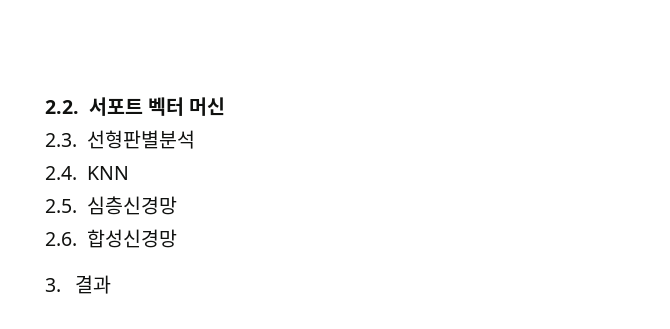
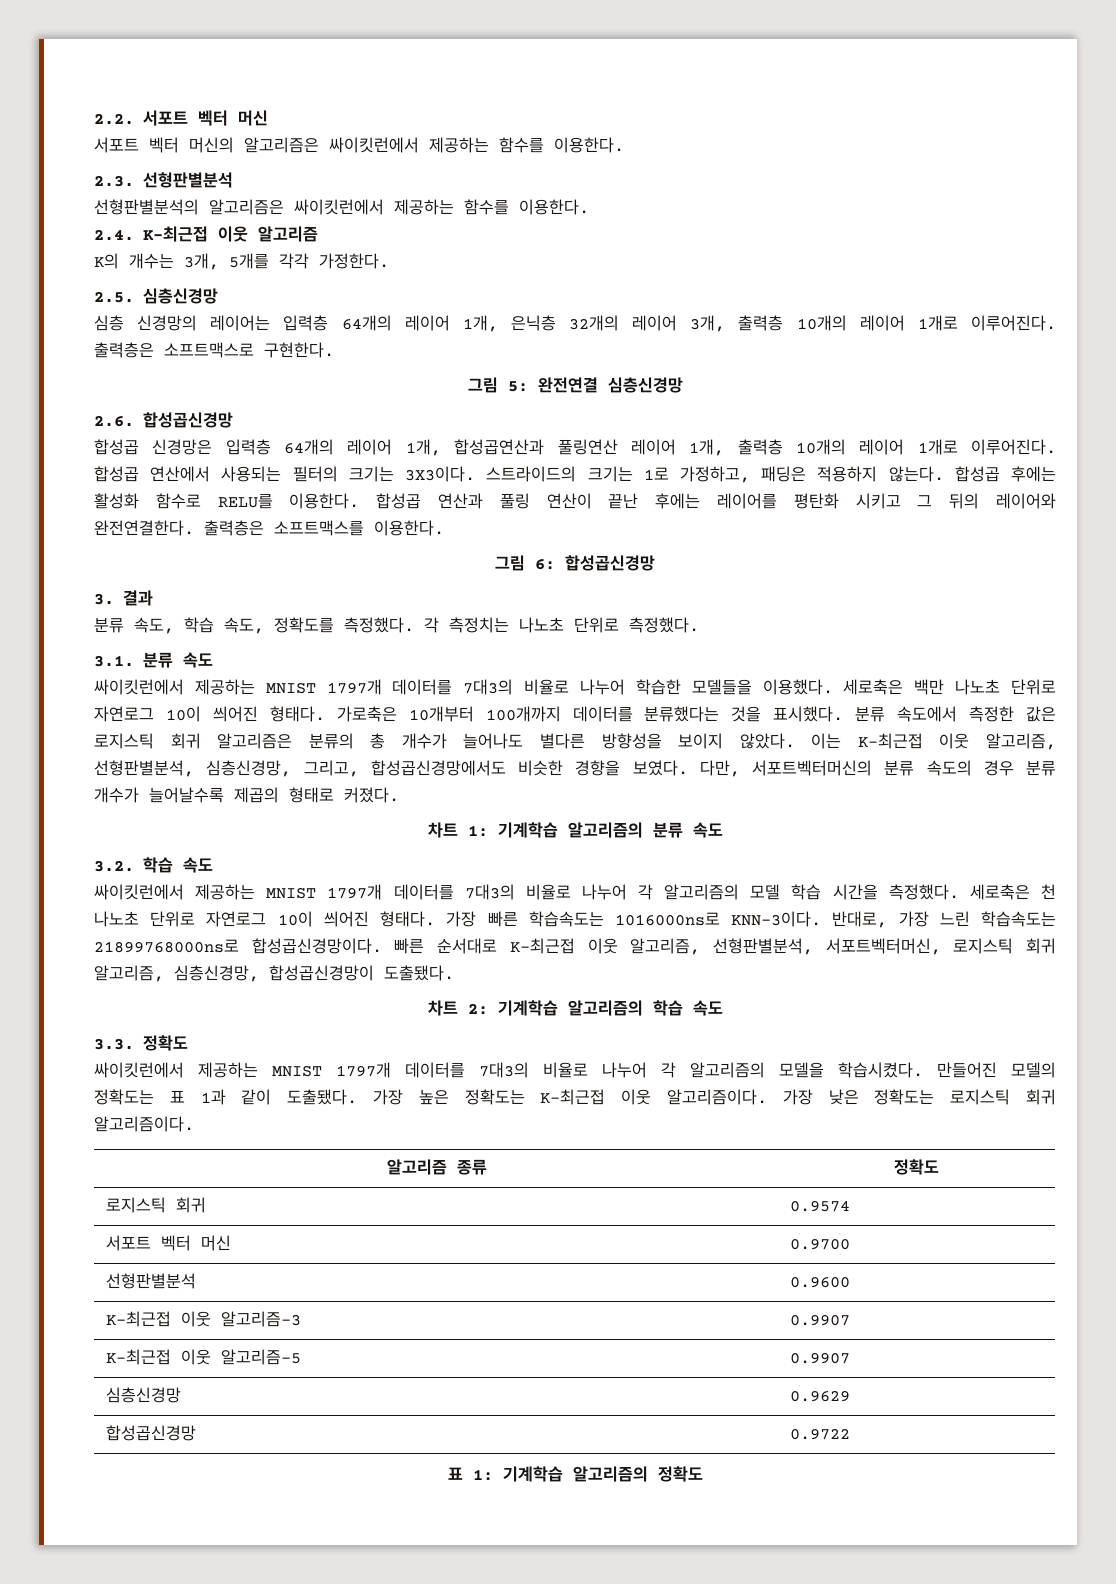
[45,130,195,149] [45,166,129,180] [45,196,177,215] [45,229,177,248] [45,275,111,294] 2.3. 선형판별분석 // 2.4. KNN // 2.5. 심층신경망 // 2.6. 합성신경망 // 3. 결과 -> [94,137,624,153] [94,172,233,188] [94,199,589,215] [94,226,318,242] [94,253,389,270] [94,288,218,304] [94,315,1056,332] [94,342,334,358] [467,377,683,393] [94,412,233,428] [94,439,1057,456] [94,466,1056,483] [94,493,1056,509] [94,520,444,536] [495,555,655,571] [94,590,154,606] [94,617,699,634] [94,652,213,668] [94,679,1056,695] [94,706,1056,722] [94,733,1056,750] [94,760,1056,777] [94,787,399,803] [427,822,723,838] [94,857,213,873] [94,884,1056,900] [94,911,1056,928] [94,938,1057,955] [94,965,454,982] [427,1000,723,1016] [94,1035,188,1051] [94,1062,1056,1078] [94,1089,1056,1105] [94,1116,194,1132] [386,1159,487,1175] [894,1159,939,1175] [106,1197,207,1213] [790,1200,851,1212] [106,1235,232,1251] [790,1238,851,1250] [106,1273,197,1289] [790,1276,851,1288] [106,1311,302,1327] [790,1314,851,1326] [106,1349,302,1365] [790,1352,851,1364] [106,1387,182,1403] [790,1390,851,1402] [106,1425,197,1441] [790,1428,851,1440] [447,1466,703,1482] 서포트 벡터 머신의 알고리즘은 싸이킷런에서 제공하는 함수를 이용한다. // 2.3. 선형판별분석 // 선형판별분석의 알고리즘은 싸이킷런에서 제공하는 함수를 이용한다. // 2.4. K-최근접 이웃 알고리즘 // K의 개수는 3개, 5개를 각각 가정한다. // 2.5. 심층신경망 // 심층 신경망의 레이어는 입력층 64개의 레이어 1개, 은닉층 32개의 레이어 3개, 출력층 10개의 레이어 1개로 이루어진다. 출력층은 소프트맥스로 구현한다. // 그림 5: 완전연결 심층신경망 // 2.6. 합성곱신경망 // 합성곱 신경망은 입력층 64개의 레이어 1개, 합성곱연산과 풀링연산 레이어 1개, 출력층 10개의 레이어 1개로 이루어진다. 합성곱 연산에서 사용되는 필터의 크기는 3X3이다. 스트라이드의 크기는 1로 가정하고, 패딩은 적용하지 않는다. 합성곱 후에는 활성화 함수로 RELU를 이용한다. 합성곱 연산과 풀링 연산이 끝난 후에는 레이어를 평탄화 시키고 그 뒤의 레이어와 완전연결한다. 출력층은 소프트맥스를 이용한다. // 그림 6: 합성곱신경망 // 3. 결과 // 분류 속도, 학습 속도, 정확도를 측정했다. 각 측정치는 나노초 단위로 측정했다. // 3.1. 분류 속도 // 싸이킷런에서 제공하는 MNIST 1797개 데이터를 7대3의 비율로 나누어 학습한 모델들을 이용했다. 세로축은 백만 나노초 단위로 자연로그 10이 씌어진 형태다. 가로축은 10개부터 100개까지 데이터를 분류했다는 것을 표시했다. 분류 속도에서 측정한 값은 로지스틱 회귀 알고리즘은 분류의 총 개수가 늘어나도 별다른 방향성을 보이지 않았다. 이는 K-최근접 이웃 알고리즘, 선형판별분석, 심층신경망, 그리고, 합성곱신경망에서도 비슷한 경향을 보였다. 다만, 서포트벡터머신의 분류 속도의 경우 분류 개수가 늘어날수록 제곱의 형태로 커졌다. // 차트 1: 기계학습 알고리즘의 분류 속도 // 3.2. 학습 속도 // 싸이킷런에서 제공하는 MNIST 1797개 데이터를 7대3의 비율로 나누어 각 알고리즘의 모델 학습 시간을 측정했다. 세로축은 천 나노초 단위로 자연로그 10이 씌어진 형태다. 가장 빠른 학습속도는 1016000ns로 KNN-3이다. 반대로, 가장 느린 학습속도는 21899768000ns로 합성곱신경망이다. 빠른 순서대로 K-최근접 이웃 알고리즘, 선형판별분석, 서포트벡터머신, 로지스틱 회귀 알고리즘, 심층신경망, 합성곱신경망이 도출됐다. // 차트 2: 기계학습 알고리즘의 학습 속도 // 3.3. 정확도 // 싸이킷런에서 제공하는 MNIST 1797개 데이터를 7대3의 비율로 나누어 각 알고리즘의 모델을 학습시켰다. 만들어진 모델의 정확도는 표 1과 같이 도출됐다. 가장 높은 정확도는 K-최근접 이웃 알고리즘이다. 가장 낮은 정확도는 로지스틱 회귀 알고리즘이다. // 알고리즘 종류 | 정확도 // 로지스틱 회귀 | 0.9574 // 서포트 벡터 머신 | 0.9700 // 선형판별분석 | 0.9600 // K-최근접 이웃 알고리즘-3 | 0.9907 // K-최근접 이웃 알고리즘-5 | 0.9907 // 심층신경망 | 0.9629 // 합성곱신경망 | 0.9722 // 표 1: 기계학습 알고리즘의 정확도

